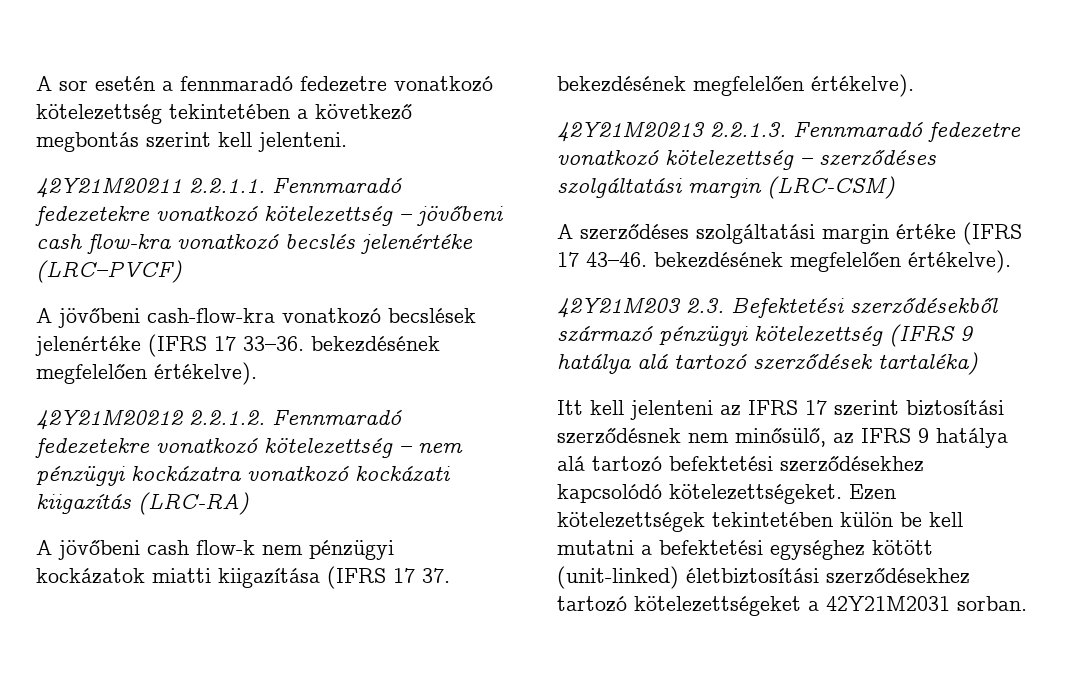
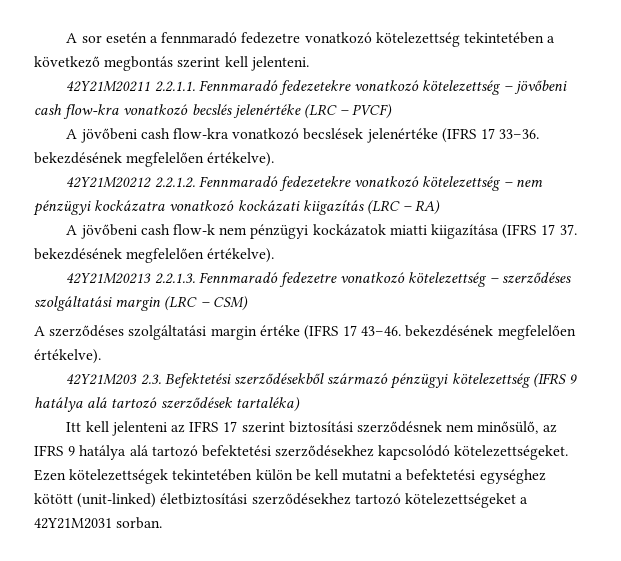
[36,260,182,283] [36,308,275,328] (LRC–PVCF) // A jövőbeni cash-flow-kra -> [303,104,393,119] [66,128,230,143] (LRC – PVCF) // A jövőbeni cash flow-kra
[138,492,249,515] (LRC-RA) -> [366,200,441,215] (LRC – RA)
[767,176,895,199] (LRC-CSM) -> [164,296,248,311] (LRC – CSM)

